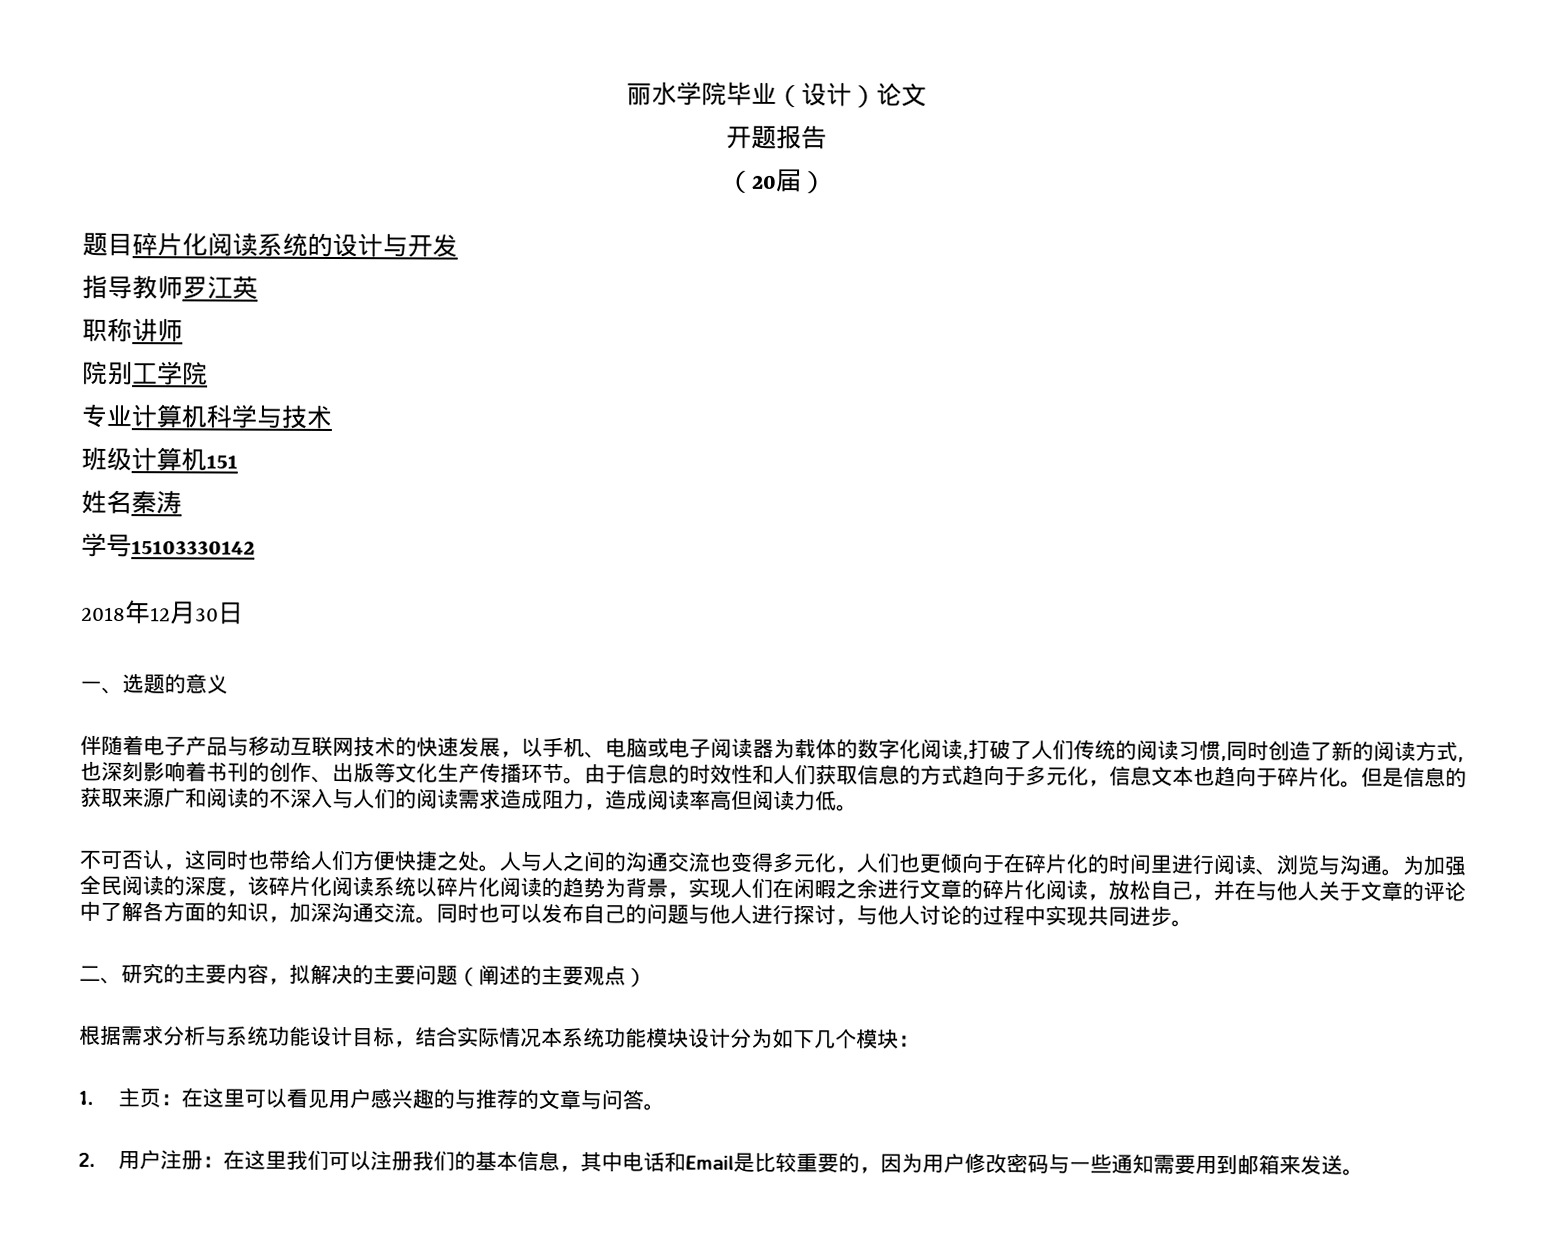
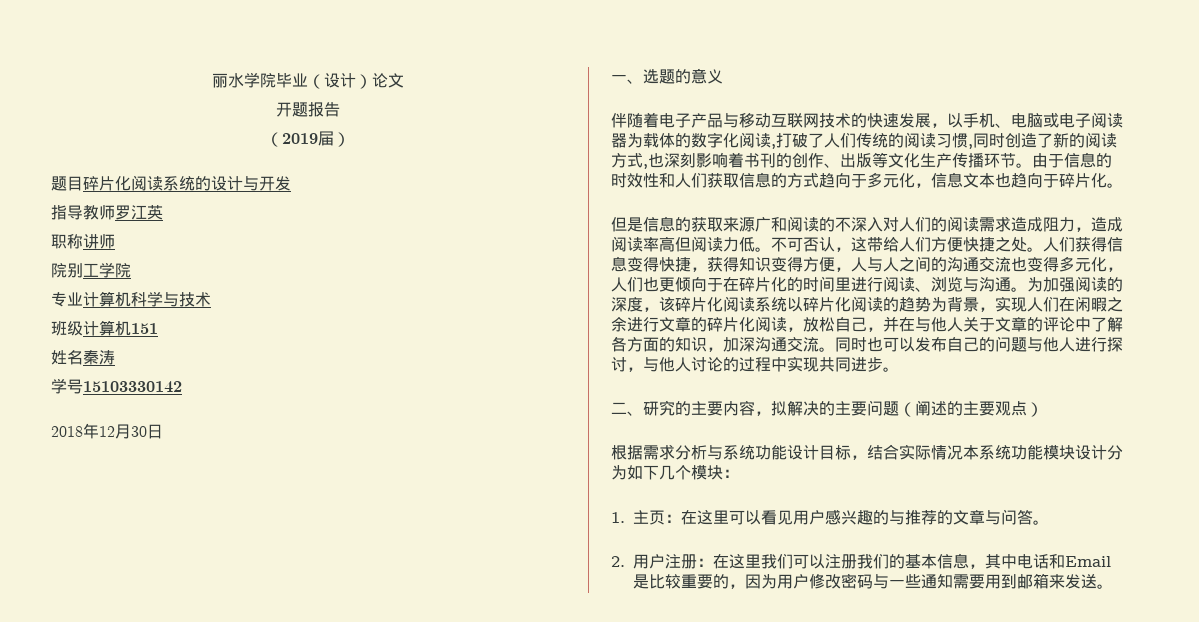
[750,174,777,190] 20 -> [282,133,318,144] 2019
(1362, 784) none -> (1123, 185) //
[332,788,354,809] 与 -> [883,217,899,232] 对
(858, 808) // -> (771, 249) none
[205,850,269,871] 同时也 -> (867, 244) none
(521, 861) none -> [1059,237,1123,252] [611,256,867,272] 们获得信息变得快捷，获得知识变得方便，人
[79,874,122,896] 全民 -> (1075, 284) none

